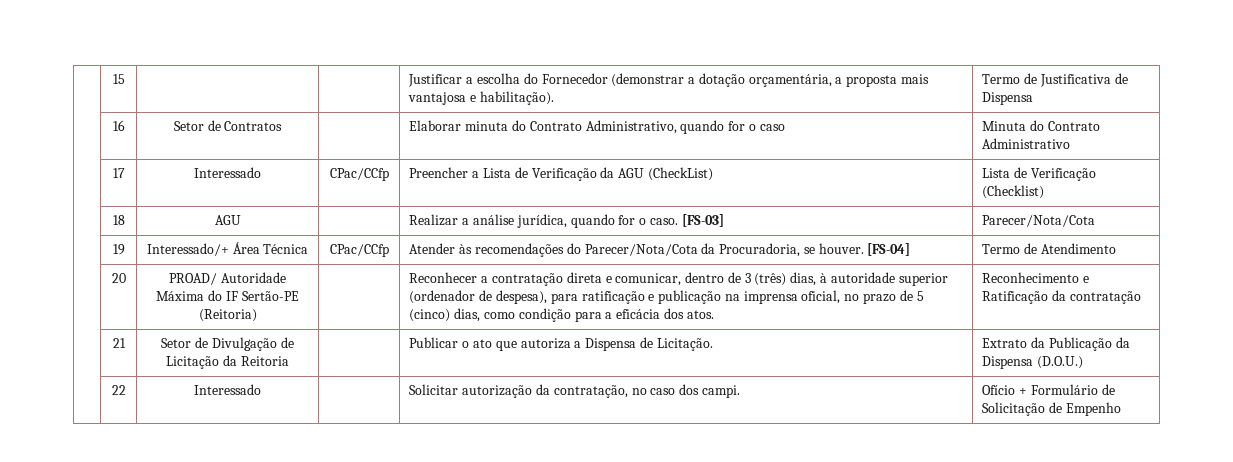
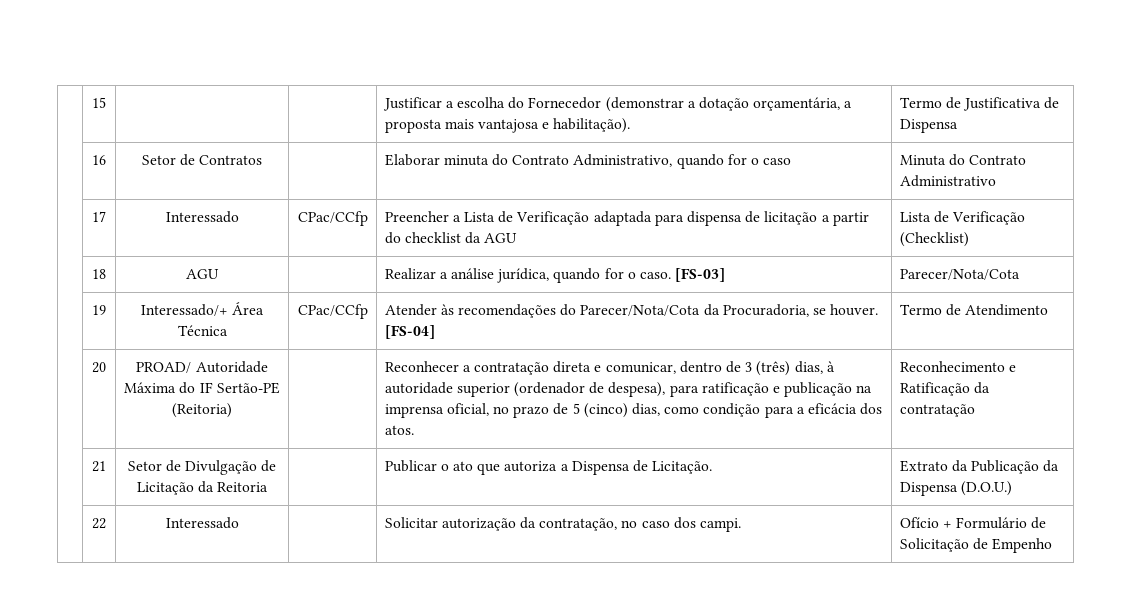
(597, 174) none -> [593,211,869,226] [384,232,461,244] adaptada para dispensa de licitação a partir do checklist
[647,167,713,181] (CheckList) -> (518, 238) none

